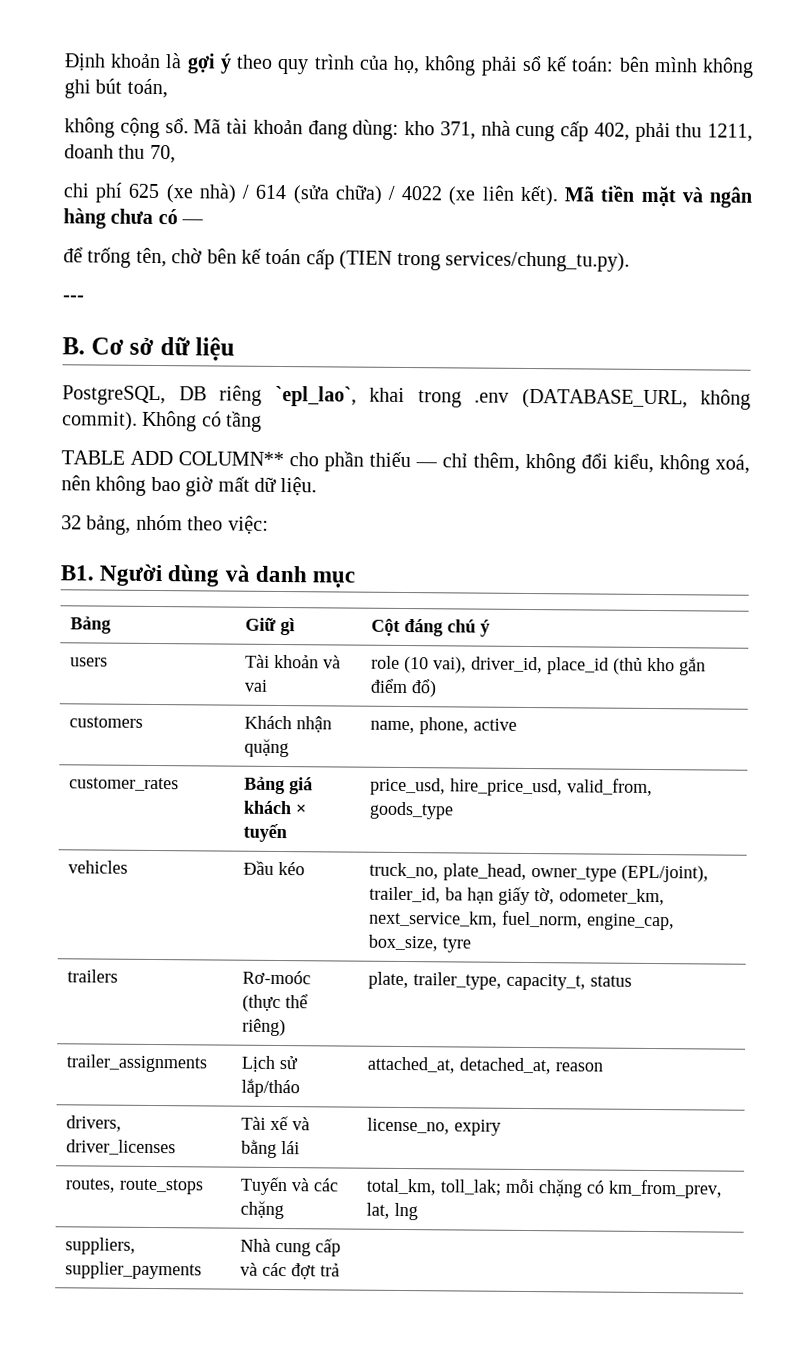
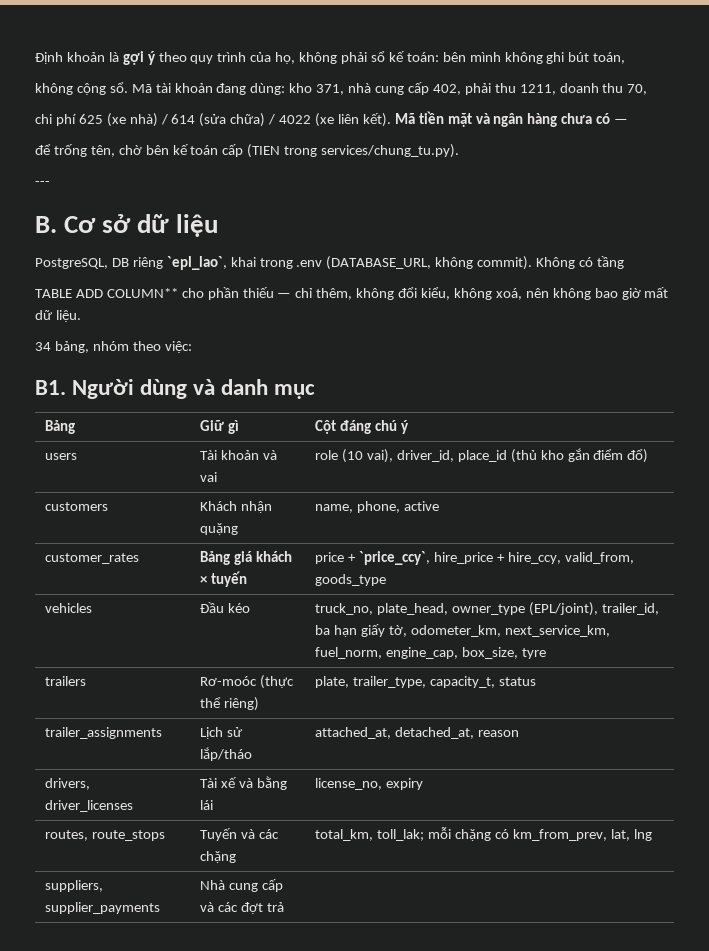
[61,515,82,530] 32 -> [35,342,51,351] 34
[369,777,563,797] price_usd, hire_price_usd, -> [315,551,561,565] price + `price_ccy`, hire_price + hire_ccy,

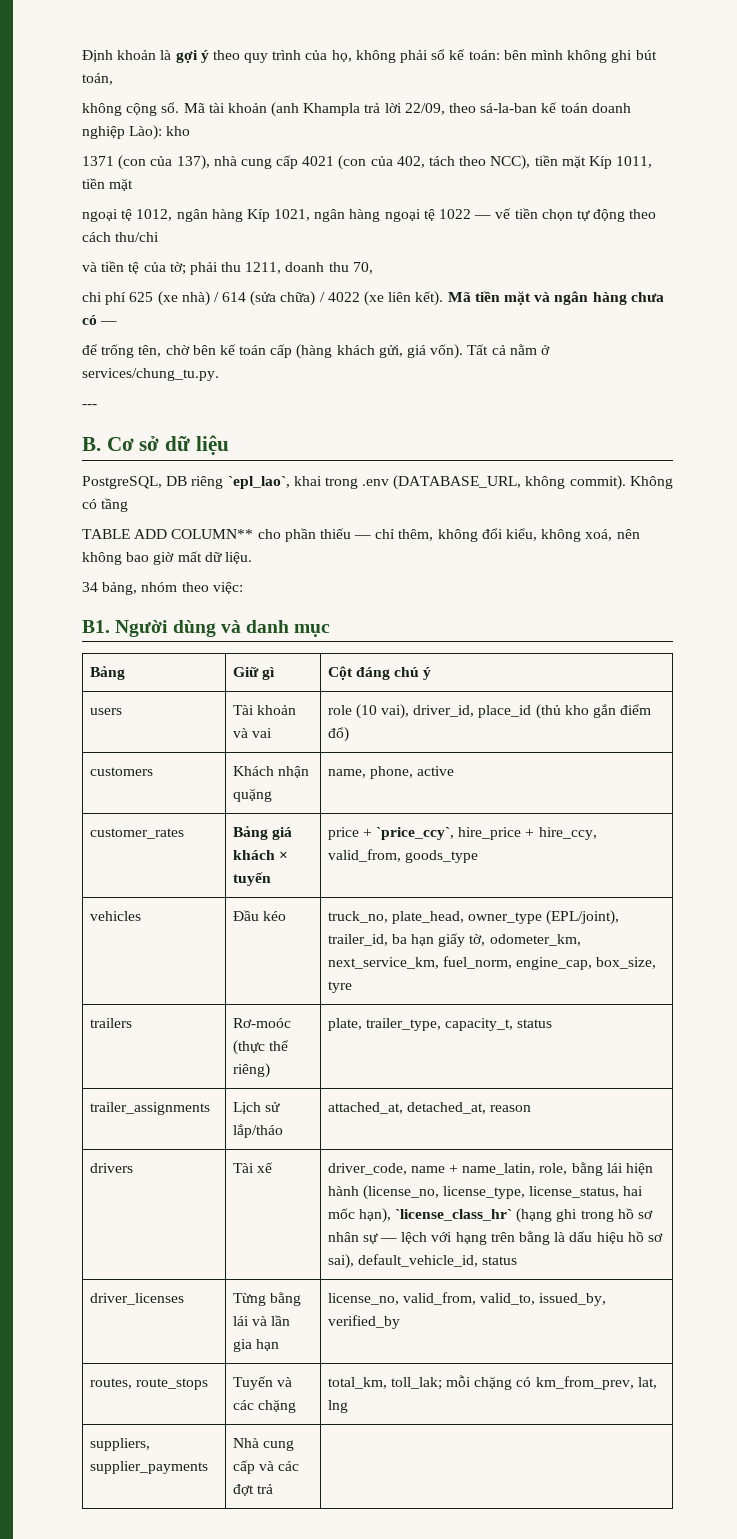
[216,82,461,95] đang dùng: kho 371, nhà cung cấp 402, -> [271,102,631,117] [82,125,191,140] [82,155,653,170] [82,178,134,191] [82,208,657,222] [82,232,160,242] [82,261,186,275] (anh Khampla trả lời 22/09, theo sá-la-ban kế toán doanh nghiệp Lào): kho // 1371 (con của 137), nhà cung cấp 4021 (con của 402, tách theo NCC), tiền mặt Kíp 1011, tiền mặt // ngoại tệ 1012, ngân hàng Kíp 1021, ngân hàng ngoại tệ 1022 — vế tiền chọn tự động theo cách thu/chi // và tiền tệ của tờ;
[247,144,460,158] (TIEN trong services/chung_tu.py). -> [296,344,550,359] [82,368,219,381] (hàng khách gửi, giá vốn). Tất cả nằm ở services/chung_tu.py.
[45,778,91,790] [45,800,134,812] drivers, driver_licenses -> [89,1163,133,1173] drivers
[238,776,287,790] [200,800,214,810] [315,778,424,790] và bằng lái | license_no, expiry -> [327,1162,654,1176] [327,1185,644,1200] [327,1208,654,1223] [327,1231,663,1245] [327,1254,518,1269] [89,1293,184,1305] [232,1292,301,1306] [232,1315,291,1326] [232,1339,279,1352] [327,1292,607,1306] [327,1315,400,1329] | driver_code, name + name_latin, role, bằng lái hiện hành (license_no, license_type, license_status, hai mốc hạn), `license_class_hr` (hạng ghi trong hồ sơ nhân sự — lệch với hạng trên bằng là dấu hiệu hồ sơ sai), default_vehicle_id, status // driver_licenses | Từng bằng lái và lần gia hạn | license_no, valid_from, valid_to, issued_by, verified_by

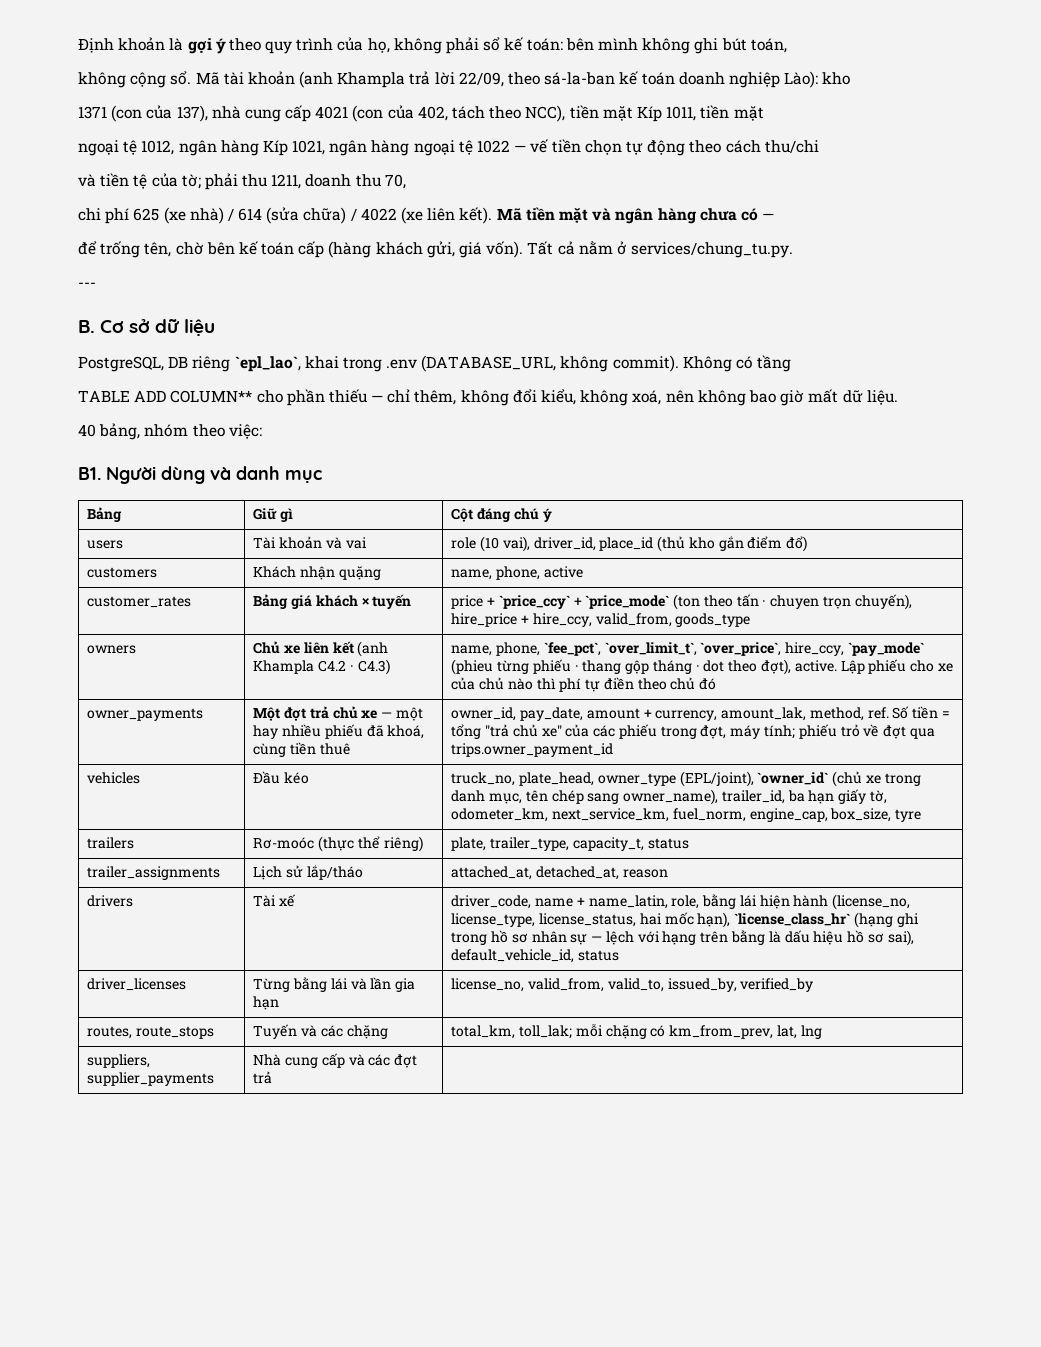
[82,582,98,592] 34 -> [78,424,96,437] 40
[376,827,455,840] `price_ccy`, -> [498,594,912,610] `price_ccy` + `price_mode` (ton theo tấn · chuyen trọn chuyến),
(478, 856) none -> [87,645,137,654] [253,641,389,657] [253,659,390,675] [451,642,924,656] [451,659,953,675] [451,677,717,692] [87,708,204,721] [253,706,423,721] [253,724,425,739] [253,742,351,757] [451,706,950,721] [451,724,935,739] [451,743,614,757] // owners | Chủ xe liên kết (anh Khampla C4.2 · C4.3) | name, phone, `fee_pct`, `over_limit_t`, `over_price`, hire_ccy, `pay_mode` (phieu từng phiếu · thang gộp tháng · dot theo đợt), active. Lập phiếu cho xe của chủ nào thì phí tự điền theo chủ đó // owner_payments | Một đợt trả chủ xe — một hay nhiều phiếu đã khoá, cùng tiền thuê | owner_id, pay_date, amount + currency, amount_lak, method, ref. Số tiền = tổng "trả chủ xe" của các phiếu trong đợt, máy tính; phiếu trỏ về đợt qua trips.owner_payment_id
(620, 917) none -> [757,771,921,787] [451,789,719,805] `owner_id` (chủ xe trong danh mục, tên chép sang owner_name),

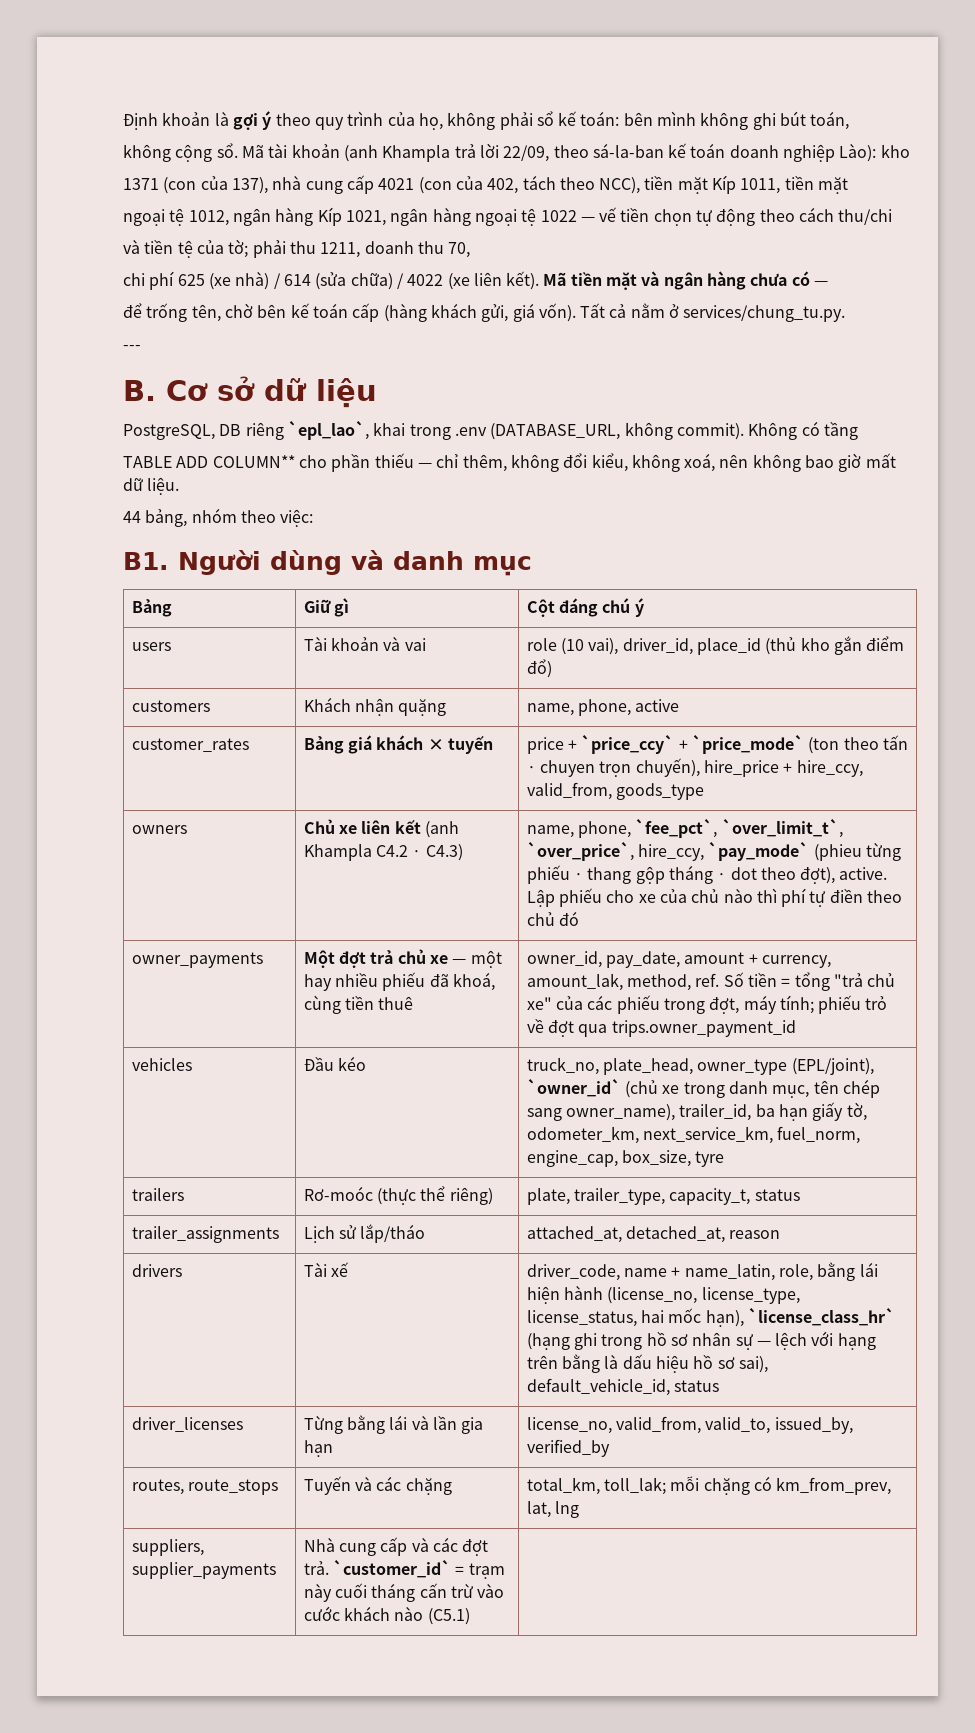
[78,424,96,437] 40 -> [123,511,141,523] 44
[253,1071,273,1084] trả -> [303,1560,505,1579] [303,1583,505,1602] [303,1606,470,1625] trả. `customer_id` = trạm này cuối tháng cấn trừ vào cước khách nào (C5.1)

